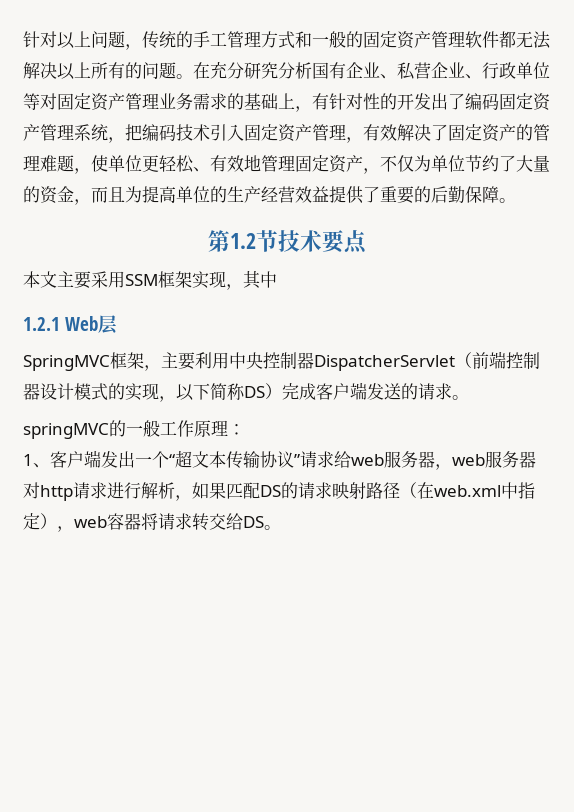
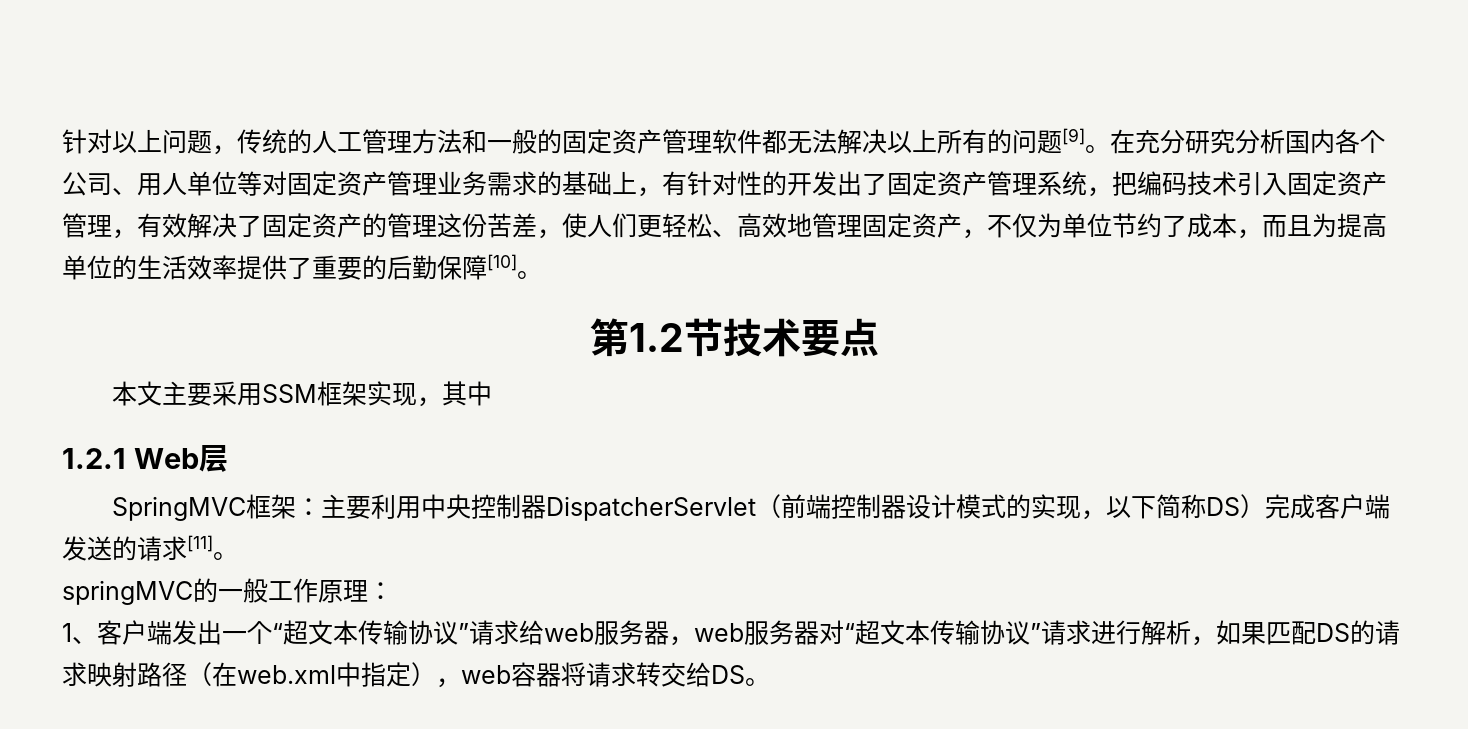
[193,31,210,48] 手 -> [312,131,337,153] 人
[278,31,295,49] 式 -> [437,129,462,154] 法
(176, 70) none -> [1062,128,1085,145] [9]
[329,62,516,80] 有企业、私营企业、行政 -> [1310,129,1385,154] [62,172,187,196] 内各个公司、用人
[465,93,499,110] 编码 -> (887, 184) none
[40,155,142,174] 难题，使单位 -> [437,213,637,239] 这份苦差，使人们
[210,155,227,172] 有 -> [737,213,762,238] 高
[516,155,550,172] [23,186,74,204] 大量的资金 -> [1187,213,1237,238] 成本
[244,186,329,203] 产经营效益 -> [162,255,237,280] 活效率
(499, 194) none -> [487,254,517,271] [10]
[144,365,161,371] ， -> [295,498,321,516] ：
(452, 391) none -> [187,535,213,552] [11]
[40,485,73,501] http -> [844,620,1041,645] “超文本传输协议”

